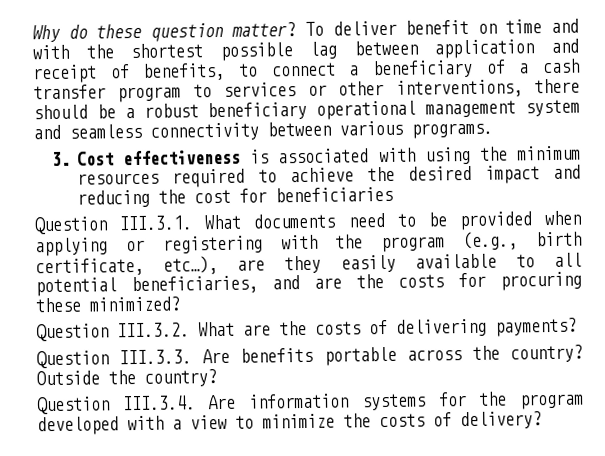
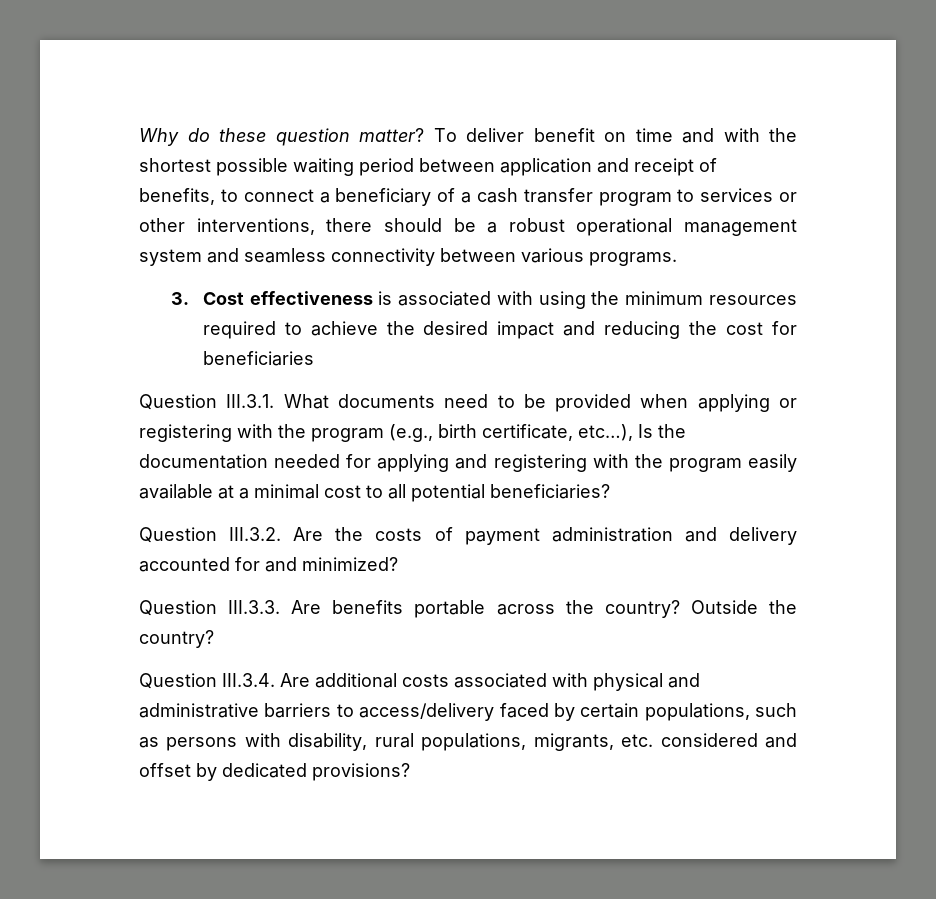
[309,41,338,59] lag -> [293,158,414,176] waiting period
[207,101,308,121] beneficiary -> (565, 225) none
[237,252,583,274] [35,271,582,297] [35,296,180,313] are they easily available to all potential beneficiaries, and are the costs for procuring these minimized? -> [638,424,686,438] [139,454,797,472] [139,484,610,502] Is the documentation needed for applying and registering with the program easily available at a minimal cost to all potential beneficiaries?
[198,317,577,337] What are the costs of delivering payments? -> [293,527,797,545] [139,557,398,572] Are the costs of payment administration and delivery accounted for and minimized?
[249,391,584,411] [37,411,542,436] information systems for the program developed with a view to minimize the costs of delivery? -> [315,673,700,691] [139,703,797,721] [139,733,798,751] [139,763,410,781] additional costs associated with physical and administrative barriers to access/delivery faced by certain populations, such as persons with disability, rural populations, migrants, etc. considered and offset by dedicated provisions?

